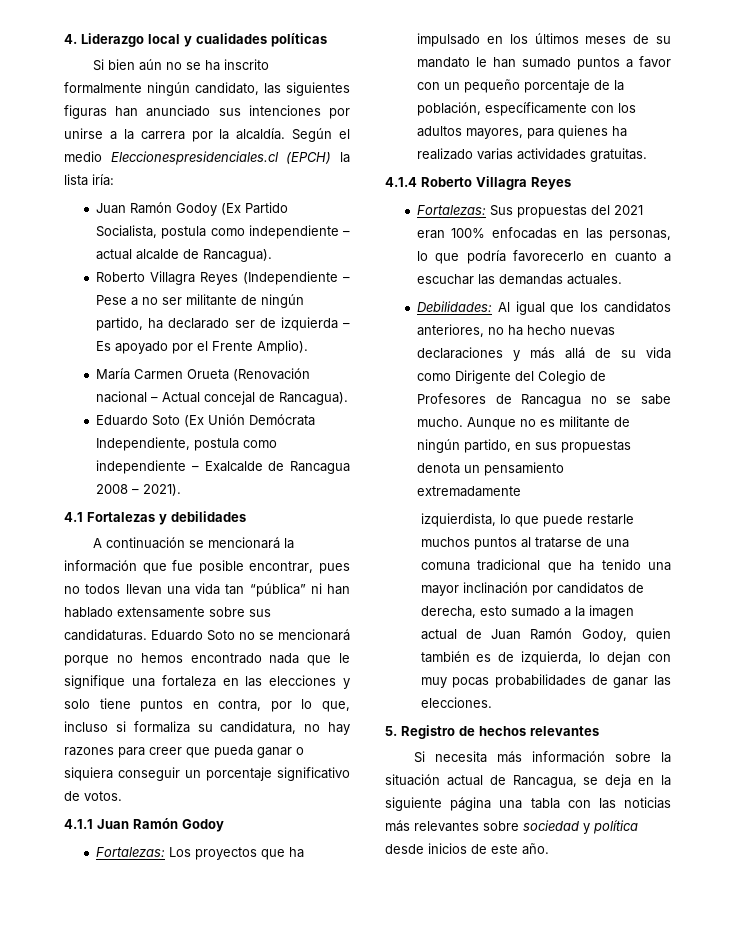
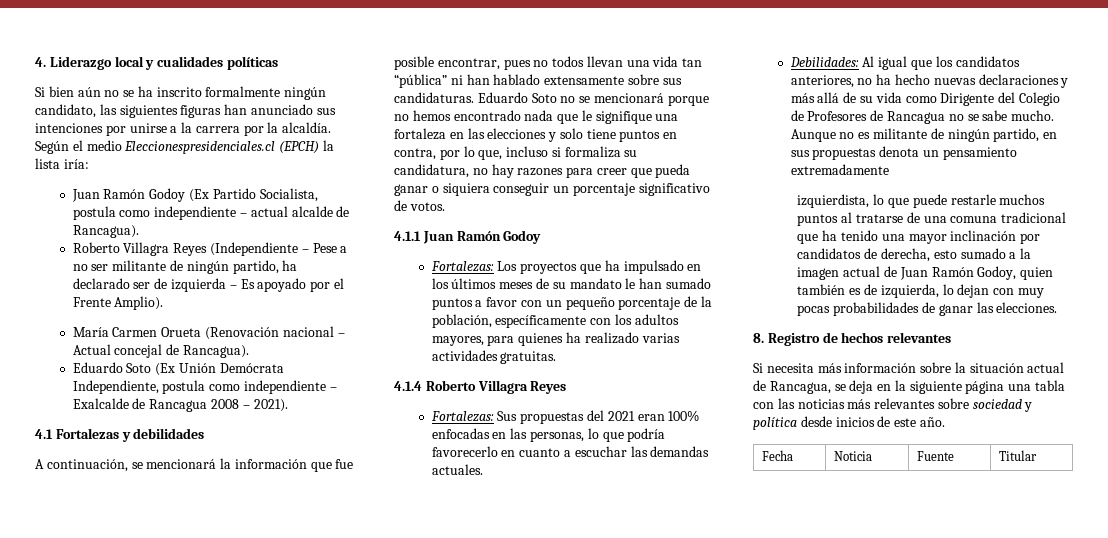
[105,537,185,549] continuación -> [46,459,128,472] continuación,
[385,726,397,736] 5. -> [753,333,764,343] 8.
(549, 849) none -> [762,450,794,461] [834,451,873,461] [917,451,955,461] [999,450,1038,461] // Fecha | Noticia | Fuente | Titular

